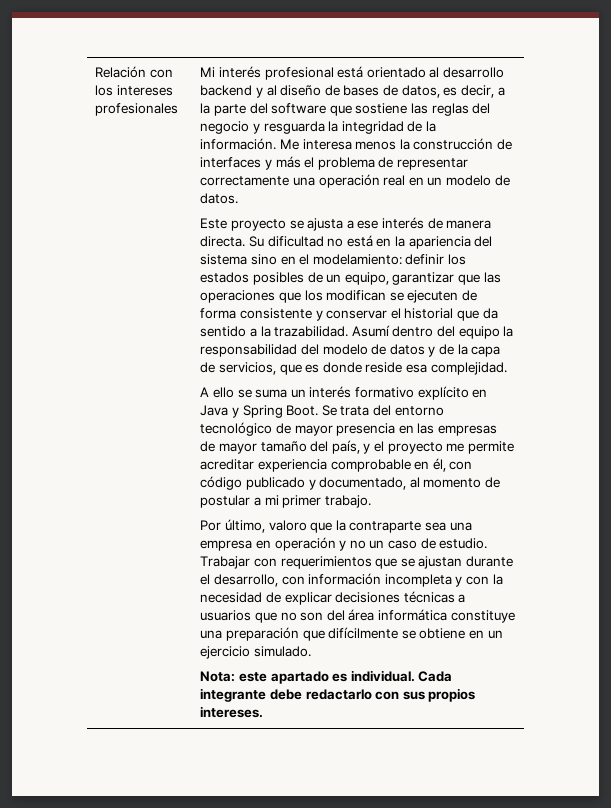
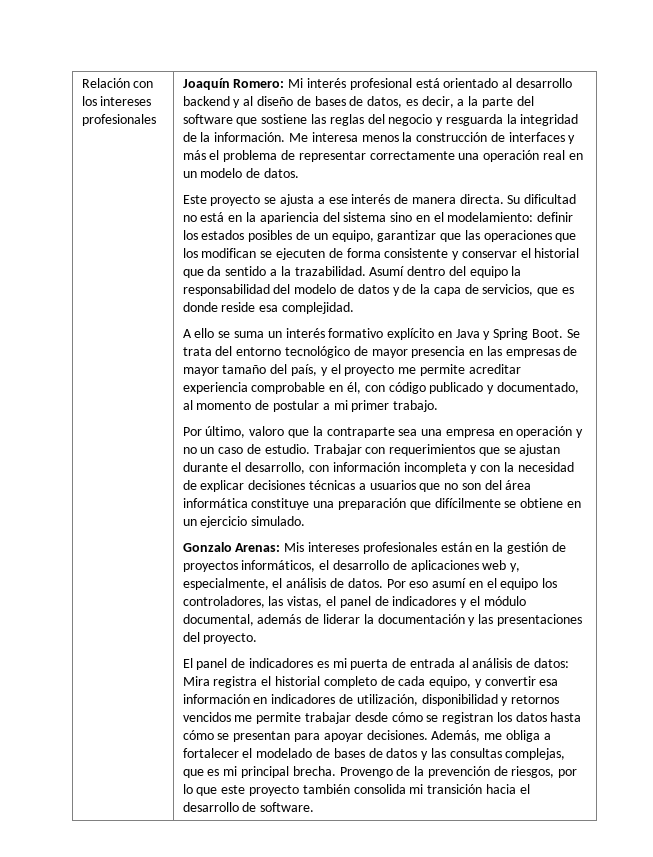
(179, 109) none -> [182,78,285,90] Joaquín Romero:
[200,670,453,684] [200,688,476,702] [200,706,264,718] Nota: este apartado es individual. Cada integrante debe redactarlo con sus propios intereses. -> [182,542,566,554] [182,560,521,572] [182,578,558,590] [182,596,526,608] [182,614,582,626] [182,632,258,644] [182,658,569,670] [182,676,559,688] [182,694,560,706] [182,712,582,724] [182,730,551,742] [182,748,566,760] [182,766,578,778] [182,784,530,796] [182,802,315,812] Gonzalo Arenas: Mis intereses profesionales están en la gestión de proyectos informáticos, el desarrollo de aplicaciones web y, especialmente, el análisis de datos. Por eso asumí en el equipo los controladores, las vistas, el panel de indicadores y el módulo documental, además de liderar la documentación y las presentaciones del proyecto. // El panel de indicadores es mi puerta de entrada al análisis de datos: Mira registra el historial completo de cada equipo, y convertir esa información en indicadores de utilización, disponibilidad y retornos vencidos me permite trabajar desde cómo se registran los datos hasta cómo se presentan para apoyar decisiones. Además, me obliga a fortalecer el modelado de bases de datos y las consultas complejas, que es mi principal brecha. Provengo de la prevención de riesgos, por lo que este proyecto también consolida mi transición hacia el desarrollo de software.

